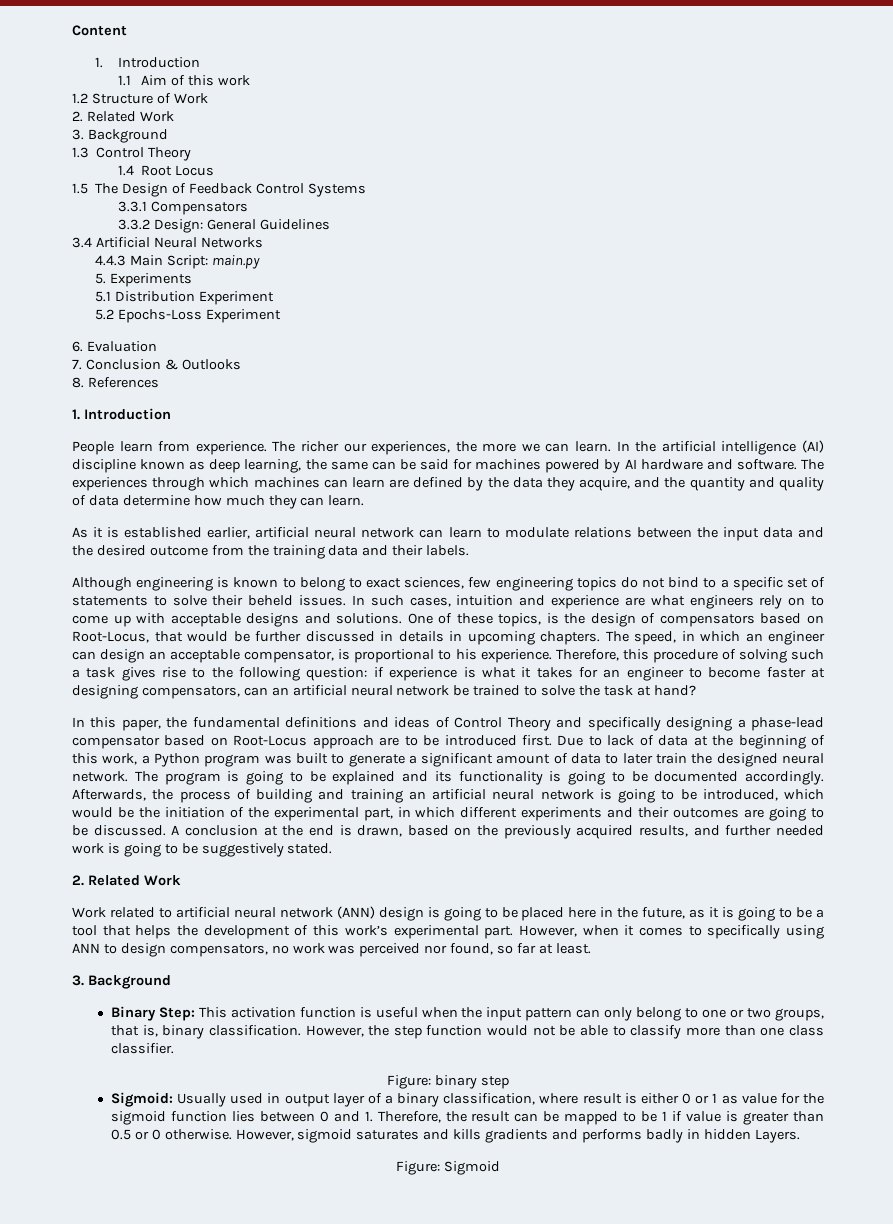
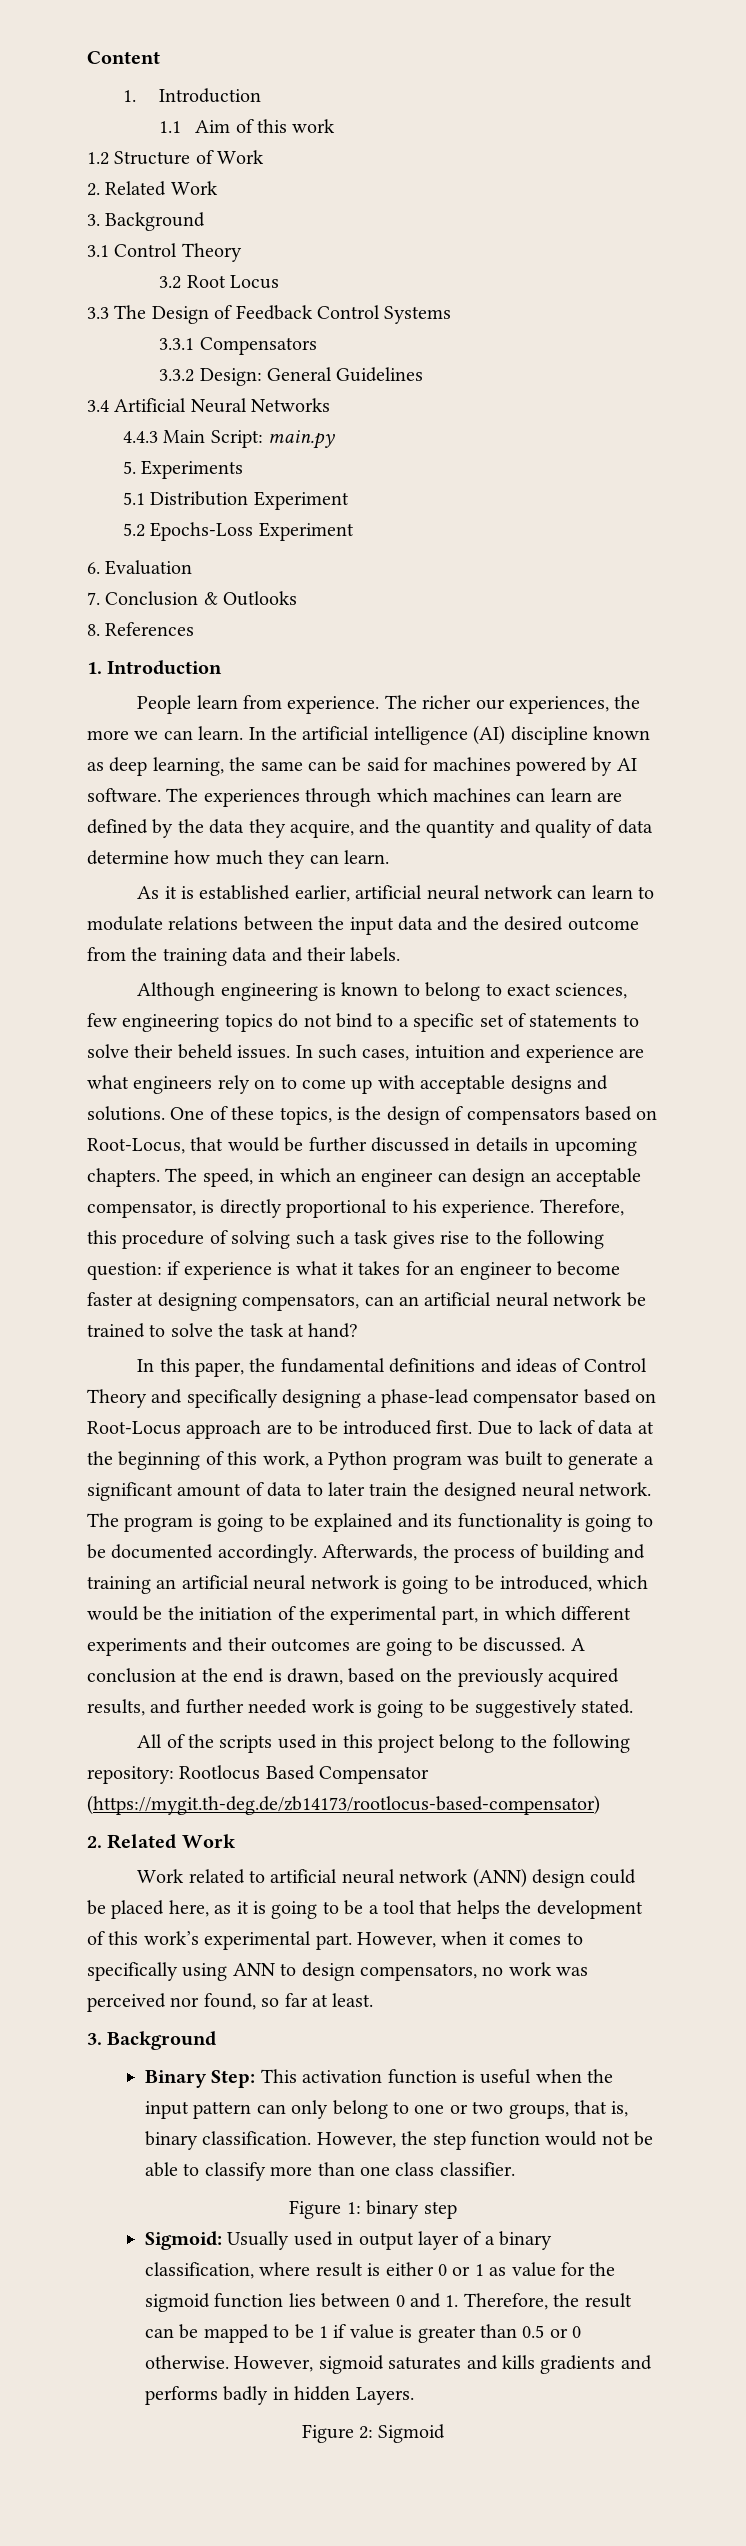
[72,147,89,158] 1.3 -> [87,245,109,257] 3.1
[117,165,134,176] 1.4 -> [159,276,182,289] 3.2
[72,183,88,194] 1.5 -> [87,307,109,319] 3.3
[640,459,733,470] hardware and -> (637, 764) none
(351, 654) none -> [219,1199,282,1218] directly
(333, 848) none -> [137,1734,630,1753] [87,1765,430,1784] [87,1795,600,1815] // All of the scripts used in this project belong to the following repository: Rootlocus Based Compensator (https://mygit.th-deg.de/zb14173/rootlocus-based-compensator)
[427,907,686,921] is going to be placed here in the future, -> [590,1869,637,1884] [87,1900,209,1919] could be placed here,
[387,1075,432,1089] Figure: -> [289,2200,361,2219] Figure 1:
[396,1161,441,1175] Figure: -> [301,2424,373,2443] Figure 2:

